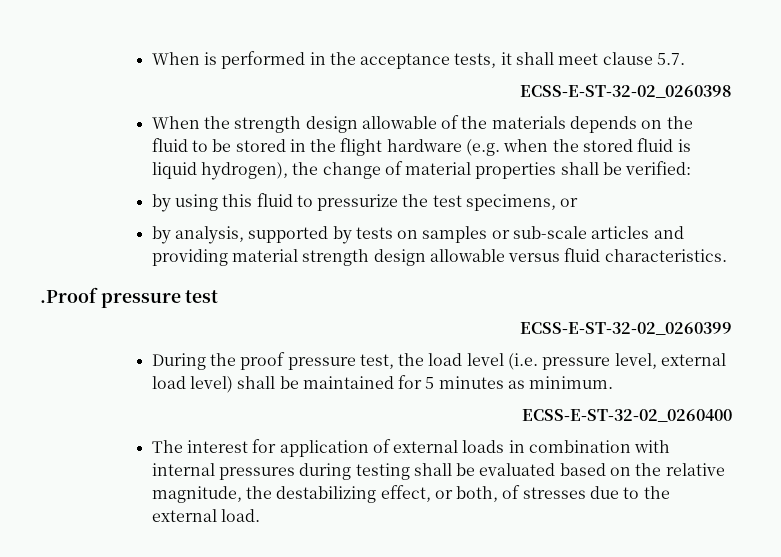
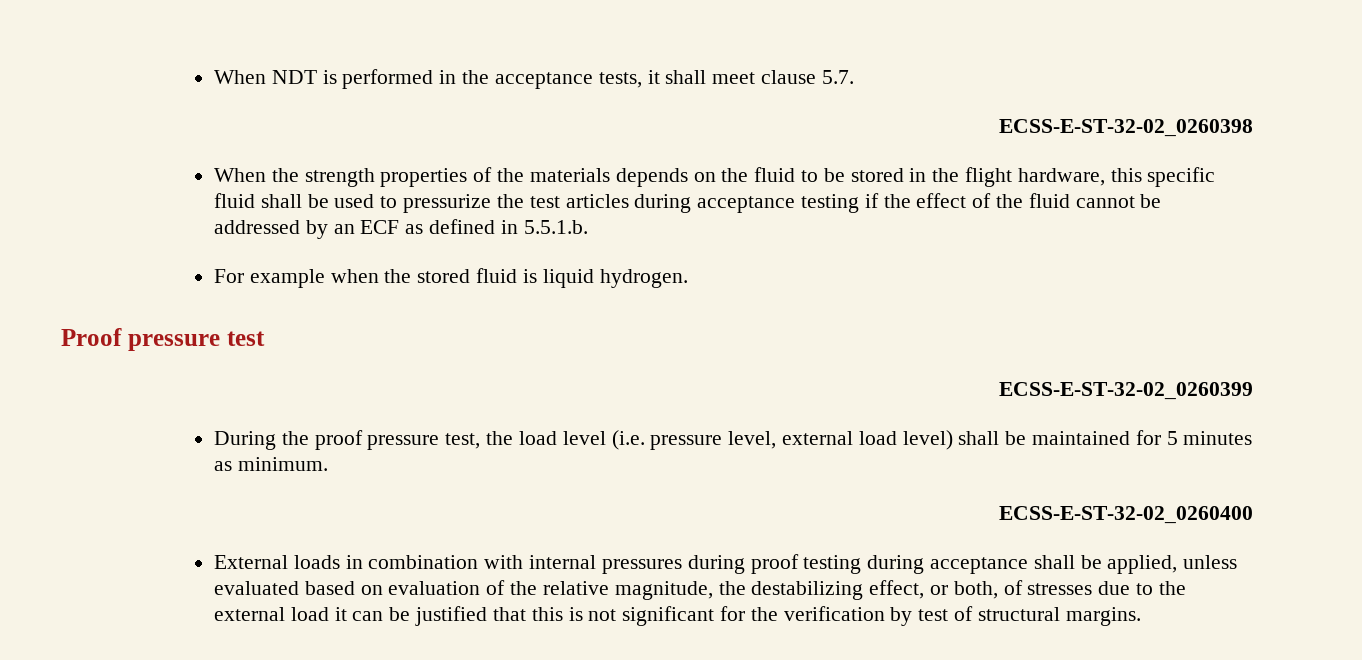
[151,52,200,65] When -> [214,70,317,84] When NDT
[305,116,437,133] design allowable -> [380,168,468,187] properties
[386,139,501,156] hardware (e.g. -> [1017,167,1216,187] [214,193,1162,213] [214,219,588,239] [214,269,325,288] hardware, this specific fluid shall be used to pressurize the test articles during acceptance testing if the effect of the fluid cannot be addressed by an ECF as defined in 5.5.1.b. // For example
[200,161,692,180] [151,193,579,212] [151,226,684,244] [151,248,727,266] [40,287,98,303] hydrogen), the change of material properties shall be verified: // by using this fluid to pressurize the test specimens, or // by analysis, supported by tests on samples or sub-scale articles and providing material strength design allowable versus fluid characteristics. // .Proof -> [599,269,688,288] [61,328,122,346] hydrogen. // Proof
[151,439,459,457] The interest for application of external -> [214,555,289,569] External
[355,463,476,480] testing shall be -> [750,554,1238,574] proof testing during acceptance shall be applied, unless
(632, 471) none -> [388,580,506,595] evaluation of
[220,509,260,522] load. -> [290,606,1141,626] load it can be justified that this is not significant for the verification by test of structural margins.

